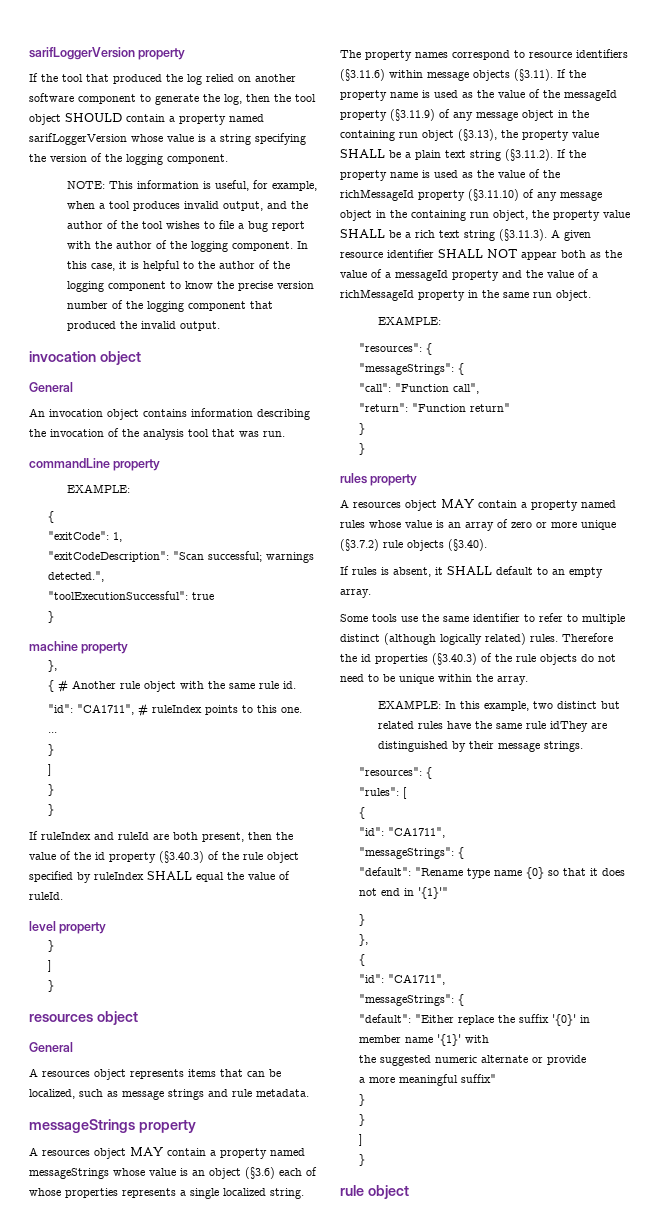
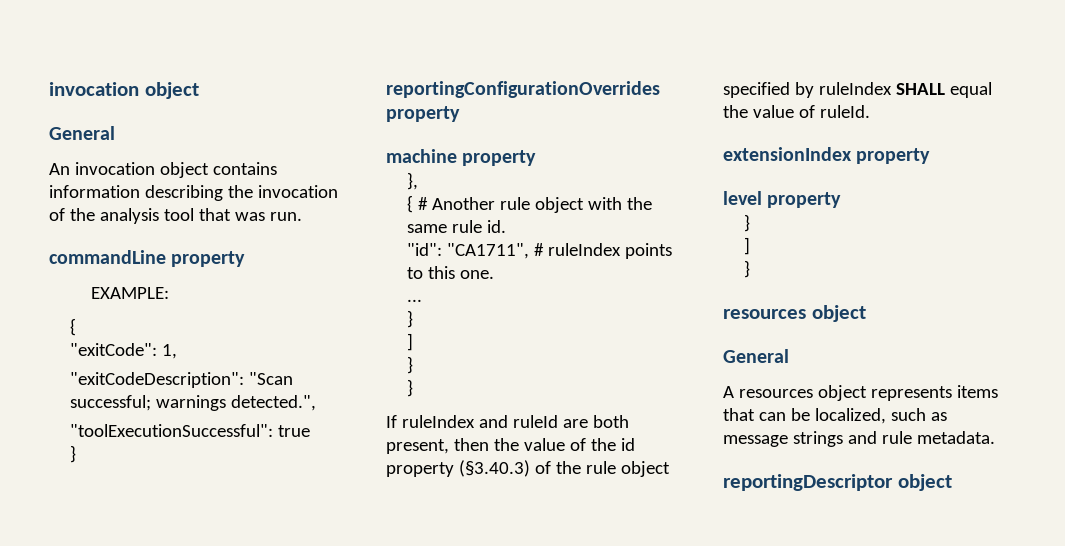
[29,47,186,60] [29,73,296,85] [29,93,316,105] [29,113,264,125] [29,133,306,145] [29,153,228,165] [67,180,318,191] [67,201,309,211] [67,220,306,232] [67,240,309,252] [67,260,291,271] [67,281,315,292] [67,300,274,312] [67,321,221,331] sarifLoggerVersion property // If the tool that produced the log relied on another software component to generate the log, then the tool object SHOULD contain a property named sarifLoggerVersion whose value is a string specifying the version of the logging component. // NOTE: This information is useful, for example, when a tool produces invalid output, and the author of the tool wishes to file a bug report with the author of the logging component. In this case, it is helpful to the author of the logging component to know the precise version number of the logging component that produced the invalid output. // -> (49, 89) none
(55, 617) none -> [386,81,660,98] [386,106,460,122] // reportingConfigurationOverrides property
(63, 896) none -> [723,147,931,164] // extensionIndex property
[29,1119,196,1133] [29,1147,305,1159] [29,1167,317,1179] [29,1188,304,1199] [340,49,628,61] [340,69,586,81] [340,89,617,101] [340,109,589,121] [340,129,599,141] [340,149,586,161] [340,169,560,181] [340,189,602,201] [340,210,630,221] [340,229,591,241] [340,249,622,260] [340,269,598,281] [340,289,591,301] [378,316,442,325] [359,343,433,355] [359,363,465,375] [359,383,480,394] [359,403,511,412] [359,423,366,435] [359,443,366,455] [340,473,418,486] [340,499,616,511] [340,519,616,531] [340,539,487,551] [340,566,603,578] [340,589,371,598] [340,613,625,624] [340,633,613,645] [340,653,616,665] [340,674,528,685] [378,700,621,711] [378,721,608,732] [378,741,584,752] [359,767,433,779] [359,787,408,799] [359,807,366,819] [359,827,446,838] [359,847,465,859] [359,867,626,879] [359,887,449,899] [359,914,366,926] [359,934,369,946] [359,954,366,966] [359,974,446,985] [359,994,465,1006] [359,1014,591,1026] [359,1034,490,1046] [359,1055,587,1066] [359,1074,497,1086] [359,1094,366,1106] [359,1114,366,1126] [359,1134,363,1146] [359,1154,366,1166] [340,1185,364,1196] messageStrings property // A resources object MAY contain a property named messageStrings whose value is an object (§3.6) each of whose properties represents a single localized string. The property names correspond to resource identifiers (§3.11.6) within message objects (§3.11). If the property name is used as the value of the messageId property (§3.11.9) of any message object in the containing run object (§3.13), the property value SHALL be a plain text string (§3.11.2). If the property name is used as the value of the richMessageId property (§3.11.10) of any message object in the containing run object, the property value SHALL be a rich text string (§3.11.3). A given resource identifier SHALL NOT appear both as the value of a messageId property and the value of a richMessageId property in the same run object. // EXAMPLE: // "resources": { // "messageStrings": { // "call": "Function call", // "return": "Function return" // } // } // rules property // A resources object MAY contain a property named rules whose value is an array of zero or more unique (§3.7.2) rule objects (§3.40). // If rules is absent, it SHALL default to an empty array. // Some tools use the same identifier to refer to multiple distinct (although logically related) rules. Therefore the id properties (§3.40.3) of the rule objects do not need to be unique within the array. // EXAMPLE: In this example, two distinct but related rules have the same rule idThey are distinguished by their message strings. // "resources": { // "rules": [ // { // "id": "CA1711", // "messageStrings": { // "default": "Rename type name {0} so that it does not end in '{1}'" // } // }, // { // "id": "CA1711", // "messageStrings": { // "default": "Either replace the suffix '{0}' in member name '{1}' with // the suggested numeric alternate or provide // a more meaningful suffix" // } // } // ] // } // rule -> [723,474,893,491] reportingDescriptor

